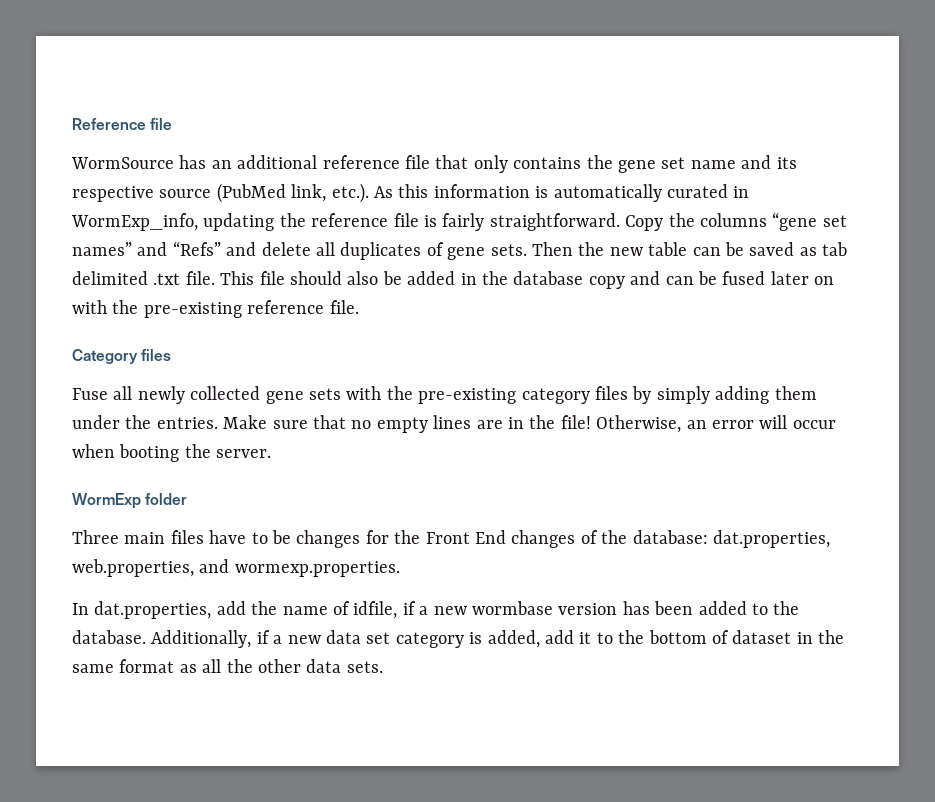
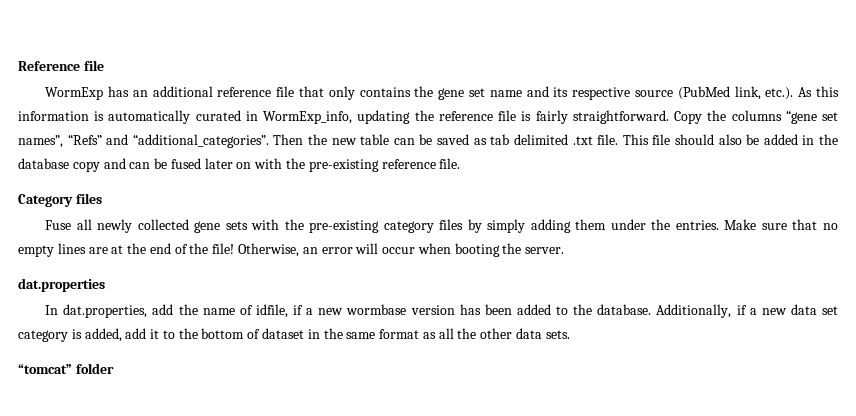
[71,157,174,169] WormSource -> [45,87,104,100] WormExp
[72,241,527,260] names” and “Refs” and delete all duplicates of gene sets. -> [18,134,269,148] names”, “Refs” and “additional_categories”.
[507,417,524,429] in -> [111,243,188,254] at the end of
[72,493,188,509] [72,530,830,548] [72,559,400,577] WormExp folder // Three main files have to be changes for the Front End changes of the database: dat.properties, web.properties, and wormexp.properties. -> [18,278,105,292] dat.properties
(383, 667) none -> [18,363,114,374] // “tomcat” folder

